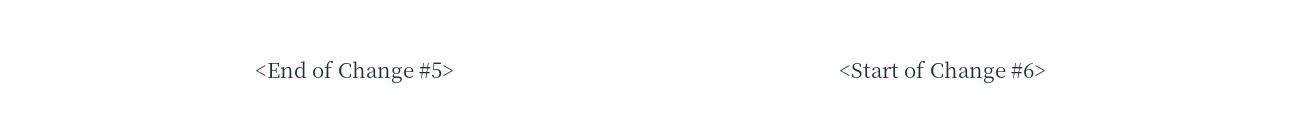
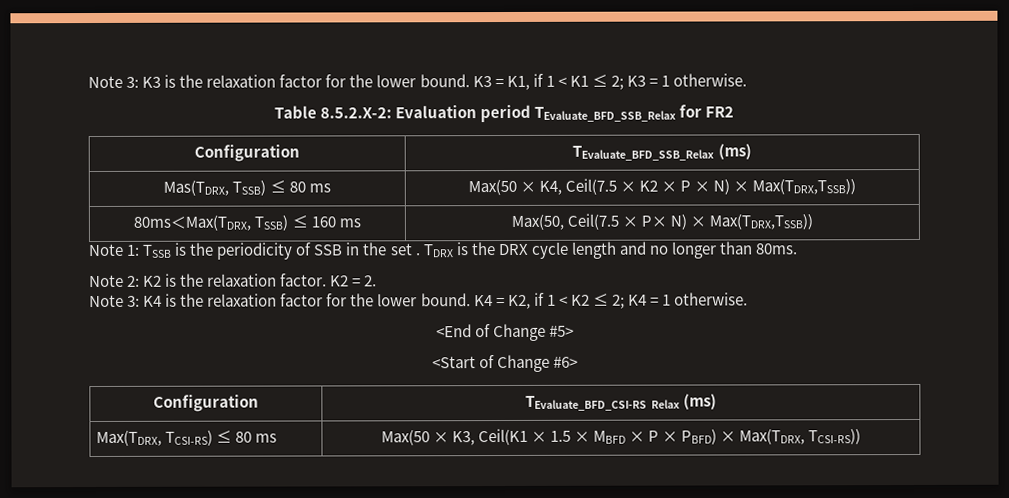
(254, 69) none -> [88,73,748,90] [273,104,735,123] [194,144,300,162] [572,143,752,161] [163,179,331,196] [467,178,857,196] [133,214,361,231] [510,213,814,230] [88,241,799,260] [89,273,378,288] [89,292,749,309] Note 3: K3 is the relaxation factor for the lower bound. K3 = K1, if 1 < K1 ≤ 2; K3 = 1 otherwise. // Table 8.5.2.X-2: Evaluation period TEvaluate_BFD_SSB_Relax for FR2 // Configuration | TEvaluate_BFD_SSB_Relax (ms) // Mas(TDRX, TSSB) ≤ 80 ms | Max(50 × K4, Ceil(7.5 × K2 × P × N) × Max(TDRX,TSSB)) // 80ms＜Max(TDRX, TSSB) ≤ 160 ms | Max(50, Ceil(7.5 × P× N) × Max(TDRX,TSSB)) // Note 1: TSSB is the periodicity of SSB in the set . TDRX is the DRX cycle length and no longer than 80ms. // Note 2: K2 is the relaxation factor. K2 = 2. // Note 3: K4 is the relaxation factor for the lower bound. K4 = K2, if 1 < K2 ≤ 2; K4 = 1 otherwise. //
(1047, 70) none -> [153,394,259,412] [525,393,717,411] [95,429,277,447] [380,428,862,446] // Configuration | TEvaluate_BFD_CSI-RS Relax (ms) // Max(TDRX, TCSI-RS) ≤ 80 ms | Max(50 × K3, Ceil(K1 × 1.5 × MBFD × P × PBFD) × Max(TDRX, TCSI-RS))

